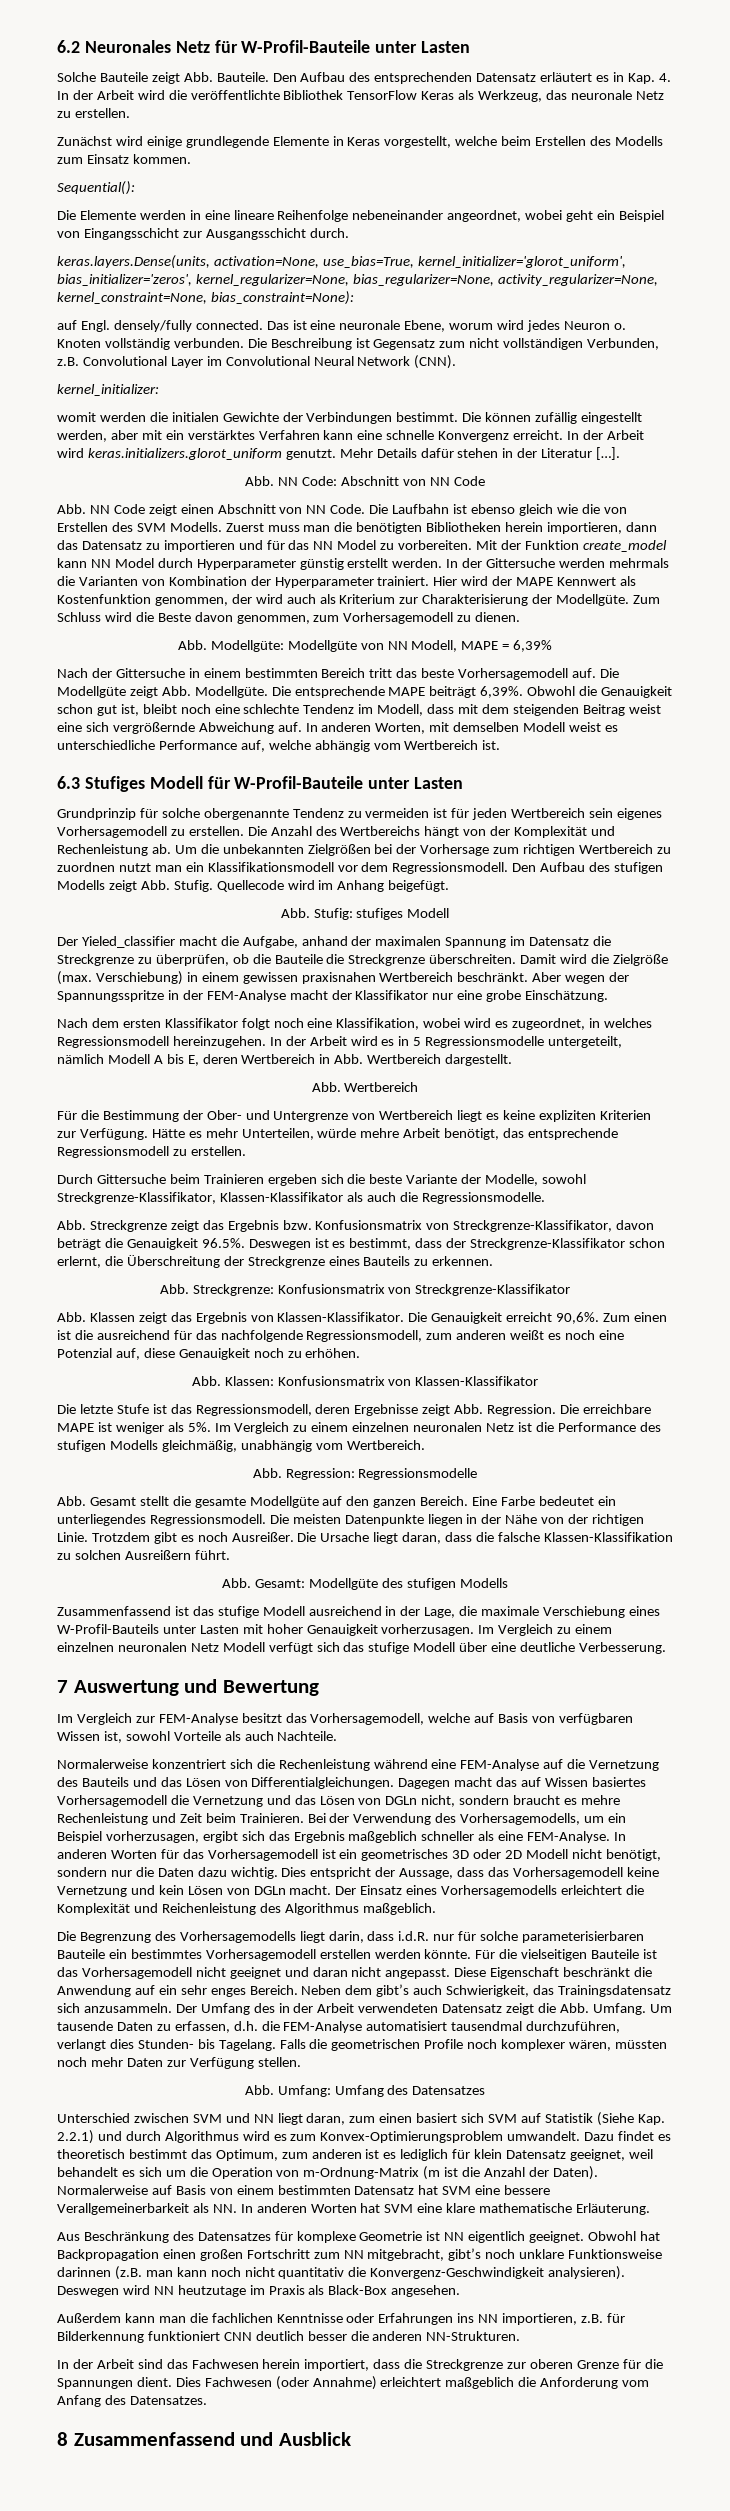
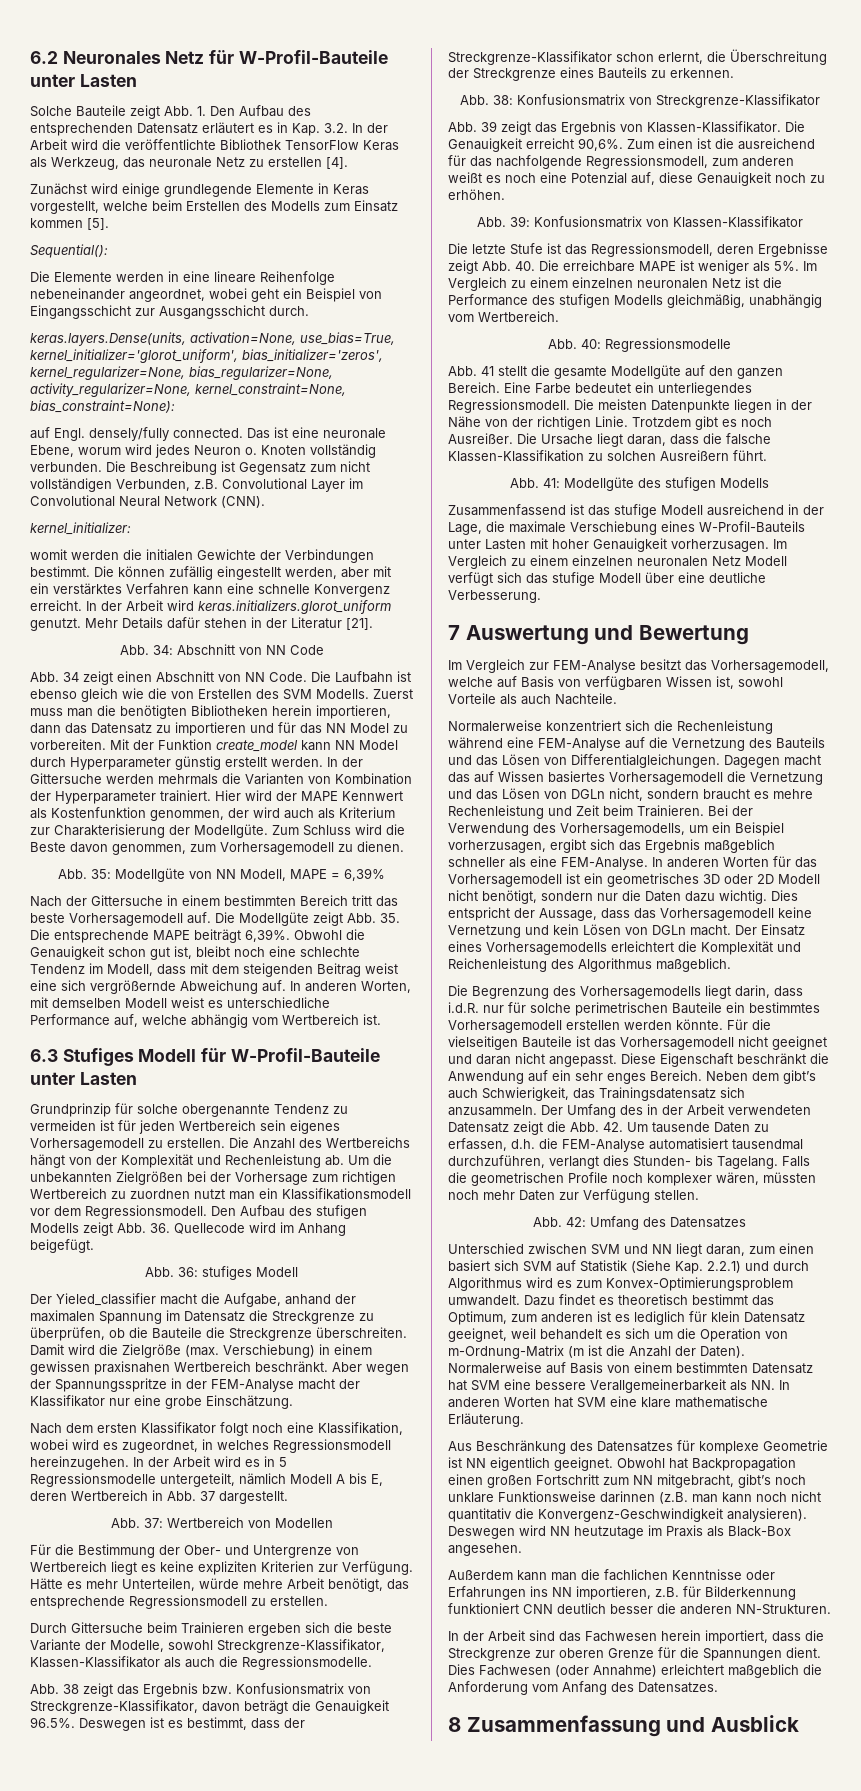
[216,72,269,82] Bauteile. -> [197,106,206,116] 1.
[658,73,671,82] 4. -> [324,123,348,133] 3.2.
[74,108,130,118] erstellen. -> [268,157,348,169] erstellen [4].
[132,154,191,164] kommen. -> [30,218,109,230] kommen [5].
[596,447,621,460] [245,476,338,486] […]. // Abb. NN Code: -> [346,618,373,630] [119,645,173,655] [21]. // Abb. 34:
[89,504,145,514] NN Code -> [63,672,79,682] 34
[210,640,284,652] Modellgüte: -> [91,869,111,879] 35:
[194,686,268,698] Modellgüte. -> [380,913,400,923] 35.
[173,880,213,892] Stufig. -> [150,1223,170,1233] 36.
[313,908,353,920] Stufig: -> [178,1267,198,1277] 36:
[367,1054,442,1064] Wertbereich -> [200,1491,215,1501] 37
[344,1082,419,1092] Wertbereich -> [143,1517,333,1528] 37: Wertbereich von Modellen
[89,1220,167,1232] Streckgrenze -> [63,1684,79,1694] 38
[192,1284,274,1296] Streckgrenze: -> [492,95,513,105] 38:
[89,1312,135,1322] Klassen -> [481,121,497,132] 39
[224,1376,274,1386] Klassen: -> [509,216,530,227] 39:
[487,1404,557,1416] Regression. -> [515,261,535,271] 40.
[285,1468,355,1480] Regression: -> [581,339,601,349] 40:
[89,1497,136,1506] Gesamt -> [481,366,494,376] 41
[255,1579,306,1588] Gesamt: -> [543,478,560,488] 41:
[522,1931,645,1943] parameterisierbaren -> [575,1002,668,1016] perimetrischen
[592,2003,646,2015] Umfang. -> [603,1122,623,1132] 42.
[277,2085,331,2097] Umfang: -> [566,1217,586,1227] 42:
[73,2432,235,2446] Zusammenfassend -> [466,1715,661,1737] Zusammenfassung

